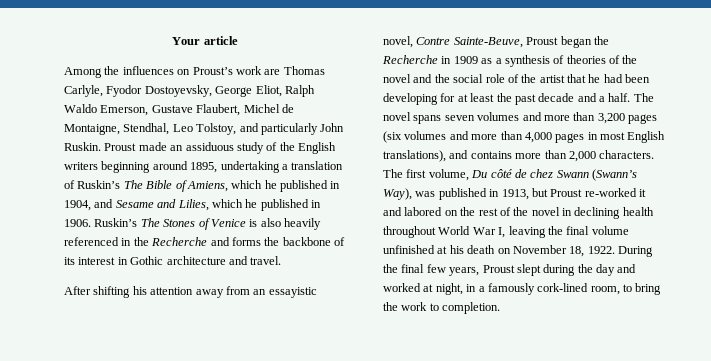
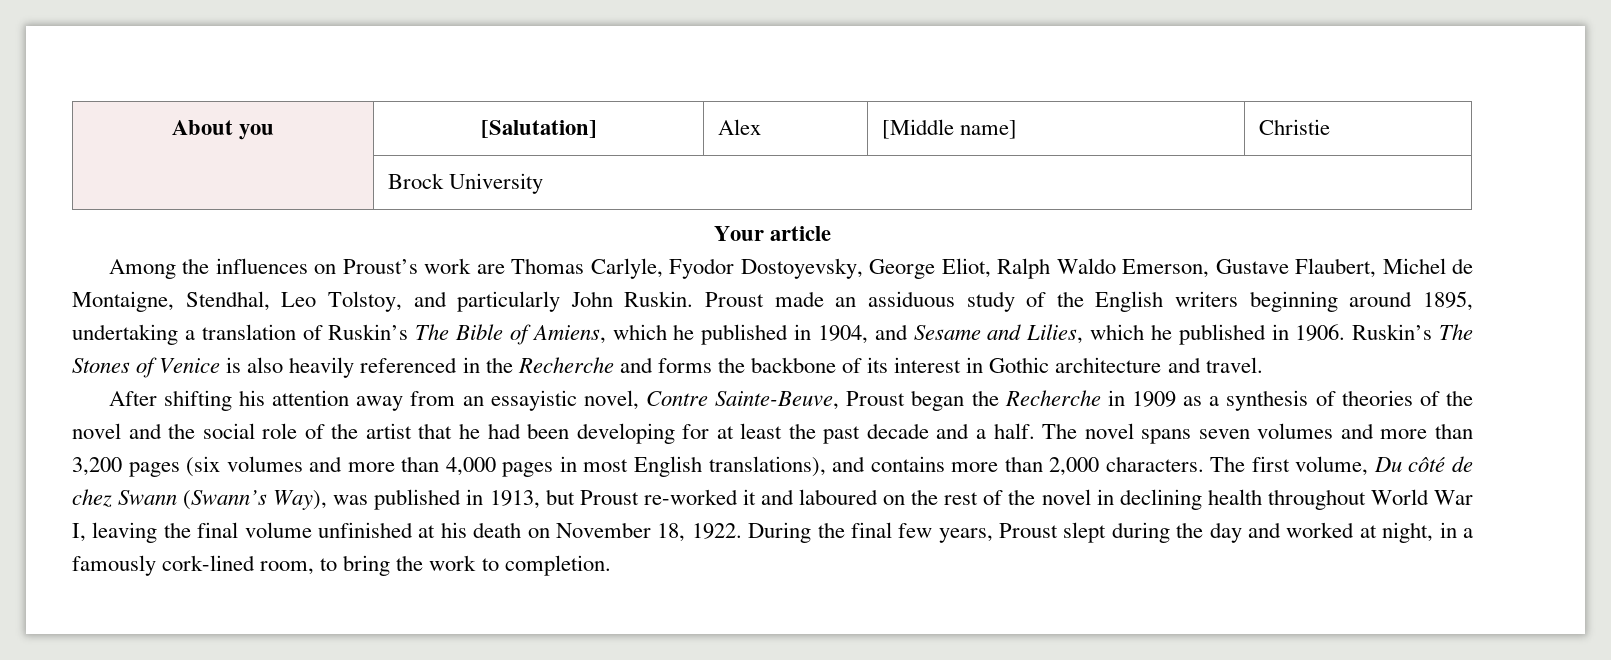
(172, 41) none -> [171,120,275,140] [480,120,597,138] [717,119,761,135] [881,119,1017,139] [1258,119,1330,135] [387,173,543,194] About you | [Salutation] | Alex | [Middle name] | Christie // | Brock University //
[404,207,443,216] labored -> [799,489,879,505] laboured

